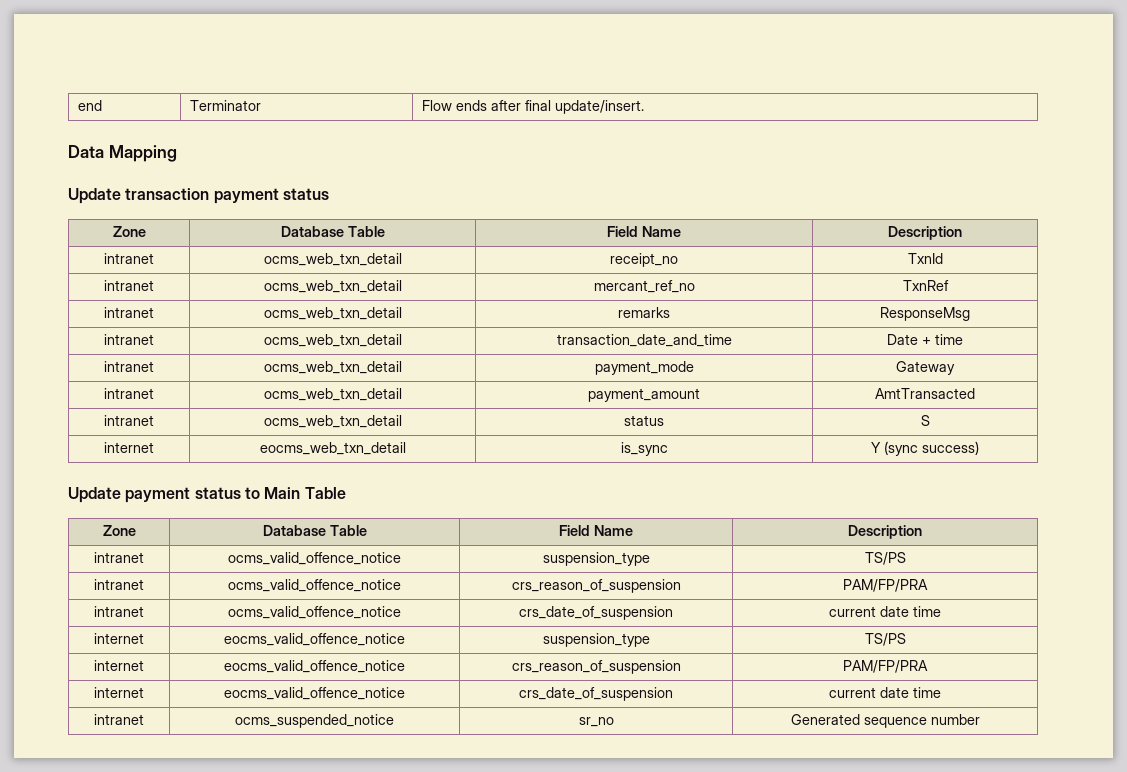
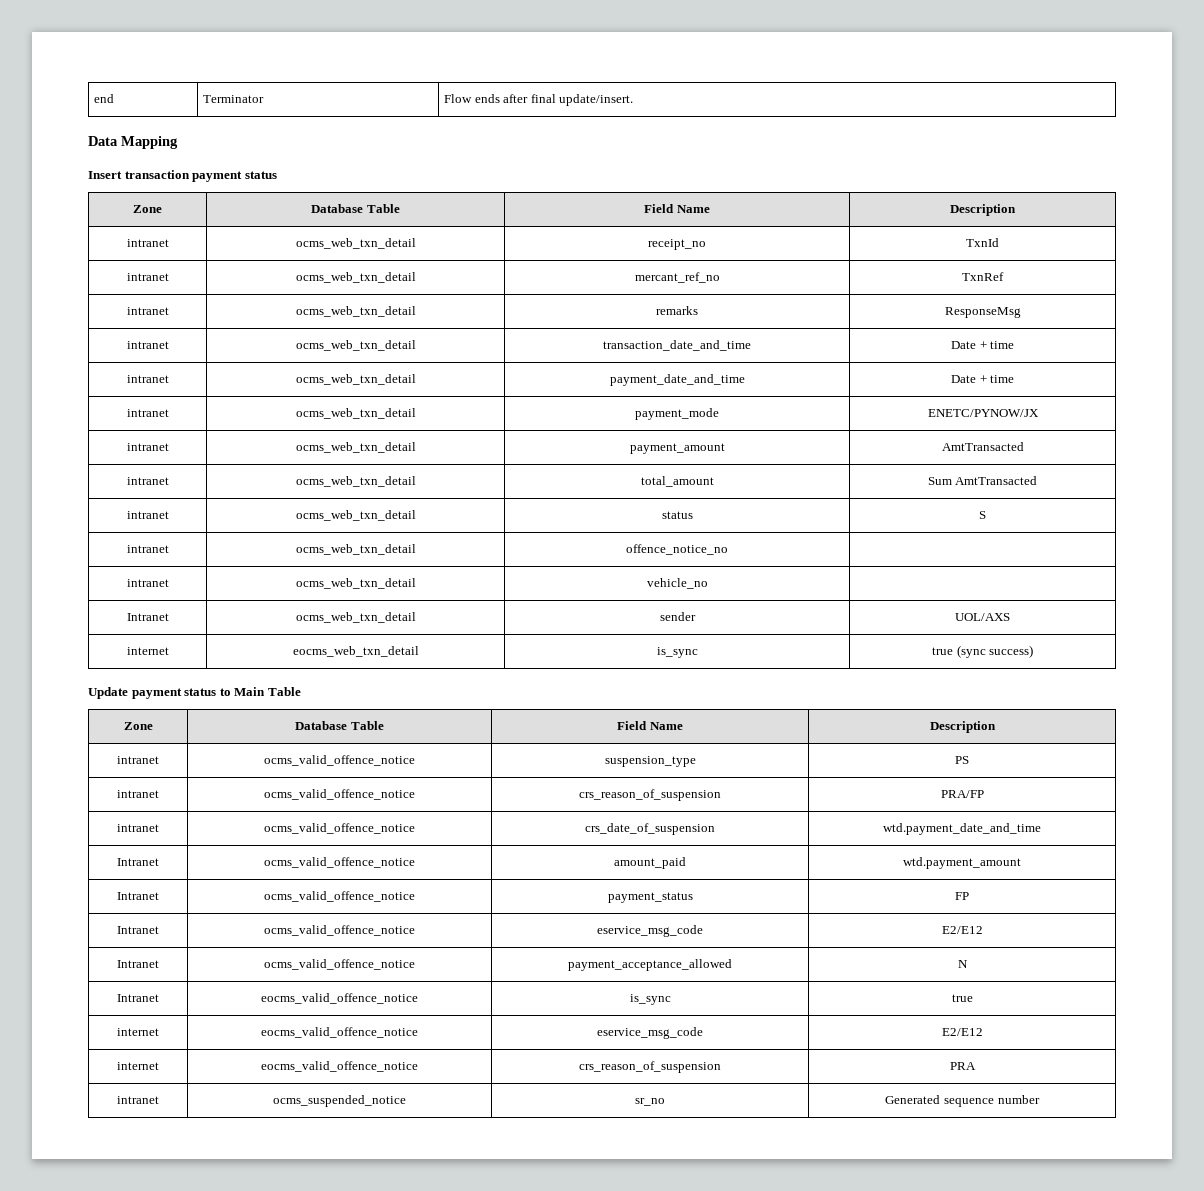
[68,188,121,204] Update -> [88,171,122,179] Insert
(963, 339) none -> [126,375,169,383] [295,374,416,385] [609,374,745,386] [950,375,1015,383] // intranet | ocms_web_txn_detail | payment_date_and_time | Date + time
[896,361,955,375] Gateway -> [927,409,1039,417] ENETC/PYNOW/JX
(975, 393) none -> [126,477,169,485] [295,476,416,487] [640,476,714,487] [927,476,1038,485] // intranet | ocms_web_txn_detail | total_amount | Sum AmtTransacted
(930, 420) none -> [126,545,169,553] [295,544,416,555] [626,544,728,555] [126,579,169,587] [295,578,416,589] [646,578,708,589] [126,613,169,621] [295,612,416,623] [659,612,696,621] [955,613,1010,621] // intranet | ocms_web_txn_detail | offence_notice_no | // intranet | ocms_web_txn_detail | vehicle_no | // Intranet | ocms_web_txn_detail | sender | UOL/AXS
[871,442,881,453] Y -> [931,647,953,655] true
[864,552,906,565] TS/PS -> [955,756,969,764] PS
[843,579,928,592] PAM/FP/PRA -> [940,790,984,798] PRA/FP
[829,606,941,617] [94,633,144,644] [224,633,405,646] [542,633,650,647] [864,633,906,646] current date time // internet | eocms_valid_offence_notice | suspension_type | TS/PS -> [883,823,1041,835] [117,858,159,866] [264,857,415,868] [614,857,686,869] [903,857,1021,869] [117,892,159,900] [264,891,415,902] [607,892,693,903] [955,892,969,900] [117,926,159,934] [264,925,415,936] [597,925,703,937] [941,926,983,934] [117,960,159,968] [264,959,415,970] [568,959,732,971] [957,960,968,968] [117,994,159,1002] [261,993,418,1004] [629,994,671,1005] [951,994,973,1002] [117,1028,159,1036] [261,1027,418,1038] [597,1027,703,1039] [941,1028,983,1036] wtd.payment_date_and_time // Intranet | ocms_valid_offence_notice | amount_paid | wtd.payment_amount // Intranet | ocms_valid_offence_notice | payment_status | FP // Intranet | ocms_valid_offence_notice | eservice_msg_code | E2/E12 // Intranet | ocms_valid_offence_notice | payment_acceptance_allowed | N // Intranet | eocms_valid_offence_notice | is_sync | true // internet | eocms_valid_offence_notice | eservice_msg_code | E2/E12
[843,660,928,673] [94,687,144,698] [224,687,405,700] [519,687,673,701] [829,687,941,698] PAM/FP/PRA // internet | eocms_valid_offence_notice | crs_date_of_suspension | current date time -> [949,1062,976,1070] PRA

